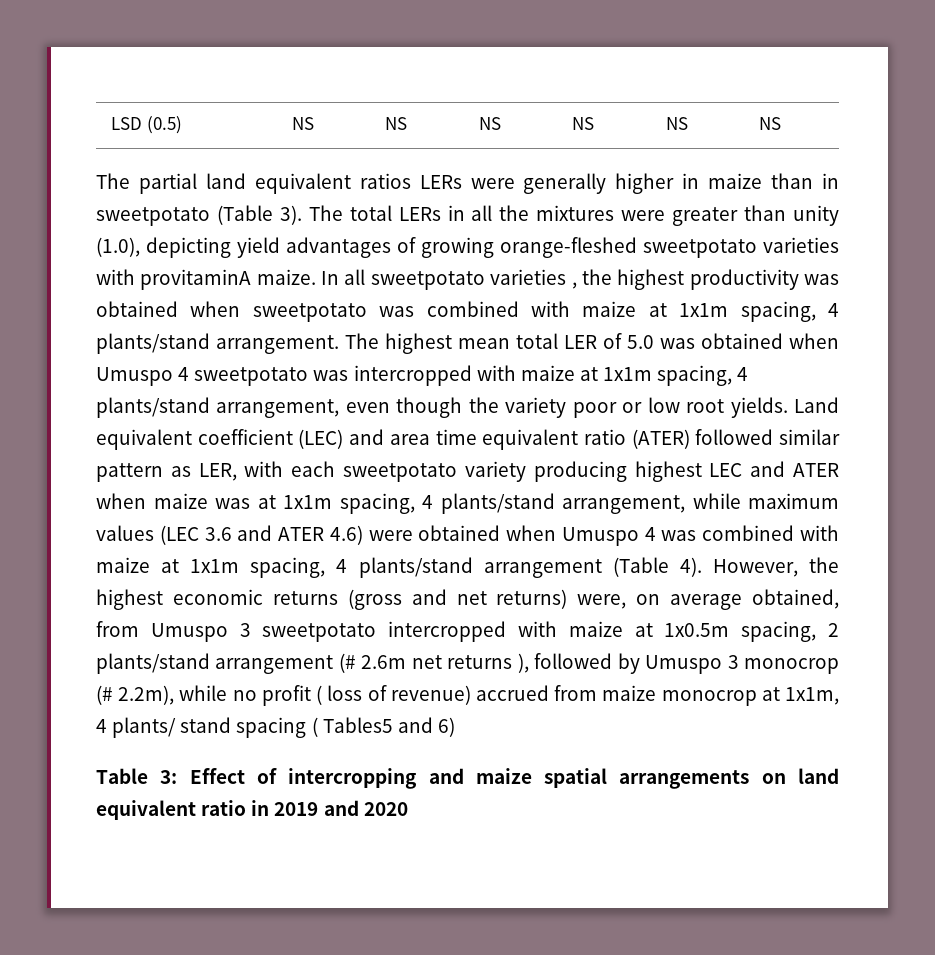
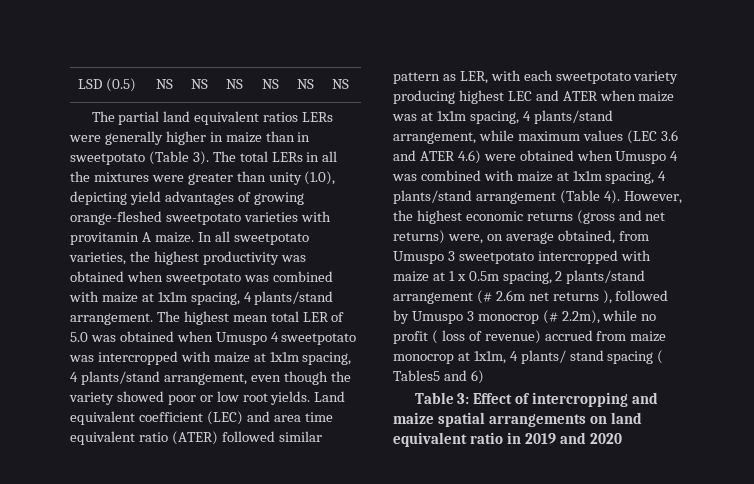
[140,269,252,290] provitaminA -> [70,232,151,245] provitamin A
[490,269,577,289] varieties , -> [69,252,126,265] varieties,
(567, 407) none -> [116,391,164,402] showed
[664,623,730,637] 1x0.5m -> [448,271,499,281] 1 x 0.5m

